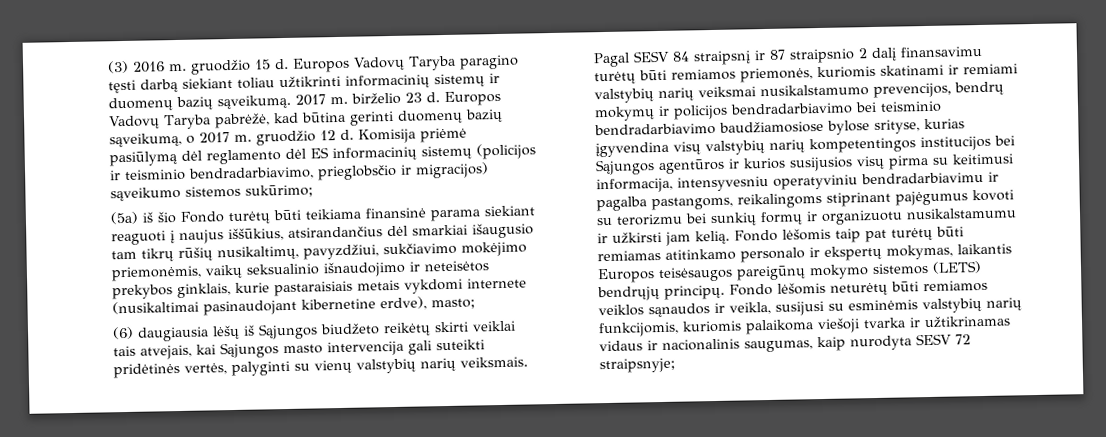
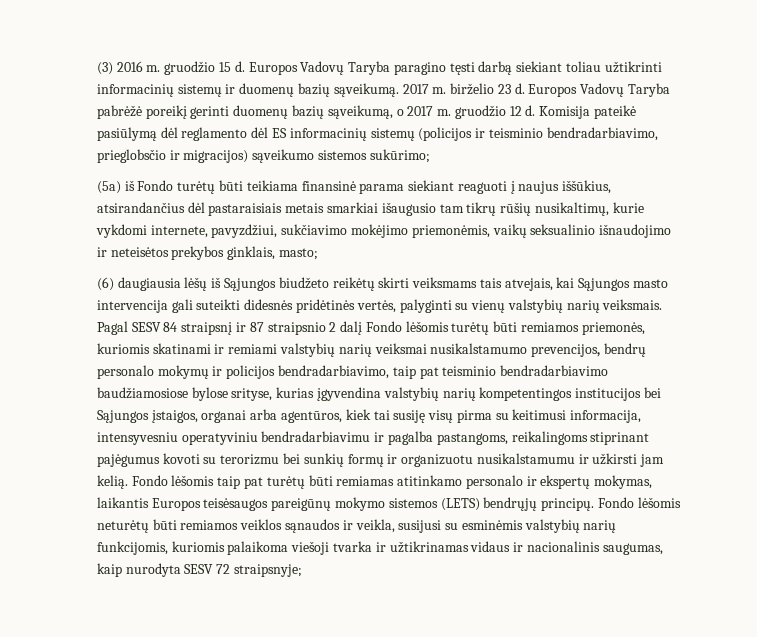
[214,111,347,129] pabrėžė, kad būtina -> [96,105,187,119] pabrėžė poreikį
[419,127,467,143] priėmė -> [593,105,636,119] pateikė
[156,211,177,224] šio -> (135, 185) none
(408, 231) none -> [208,203,325,216] pastaraisiais metais
(299, 253) none -> [612,202,644,213] [95,224,208,238] kurie vykdomi internete,
[234,277,527,297] [111,296,427,316] kurie pastaraisiais metais vykdomi internete (nusikaltimai pasinaudojant kibernetine erdve), -> (276, 253) none
[471,320,516,332] veiklai -> [412,277,478,288] veiksmams
(485, 345) none -> [244,299,294,310] didesnės
[899,45,983,58] finansavimu -> [365,321,449,332] Fondo lėšomis
(1004, 88) none -> [96,365,154,379] personalo
[729,101,877,116] bendradarbiavimo bei -> [277,365,439,379] bendradarbiavimo, taip pat
[672,141,701,155] visų -> (381, 394) none
[657,156,853,175] agentūros ir kurios susijusios -> [151,409,426,423] įstaigos, organai arba agentūros, kiek tai susiję

